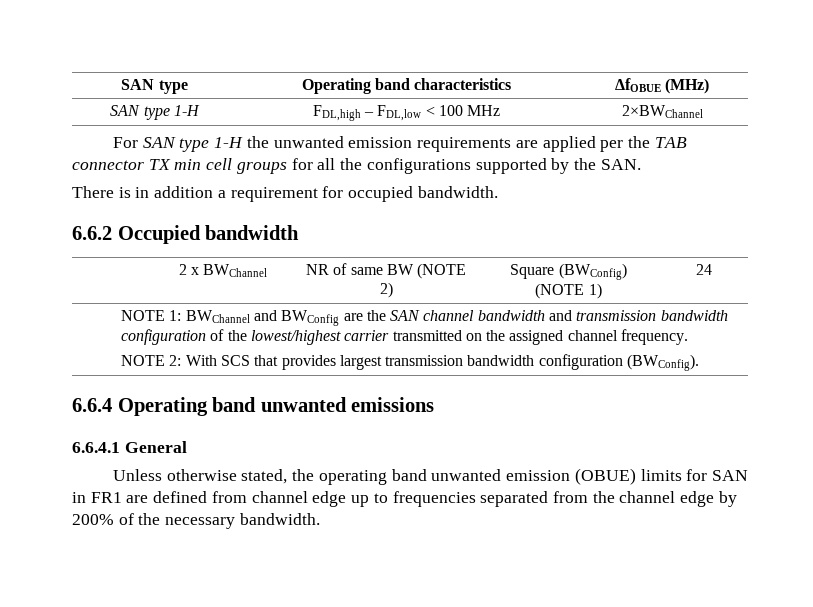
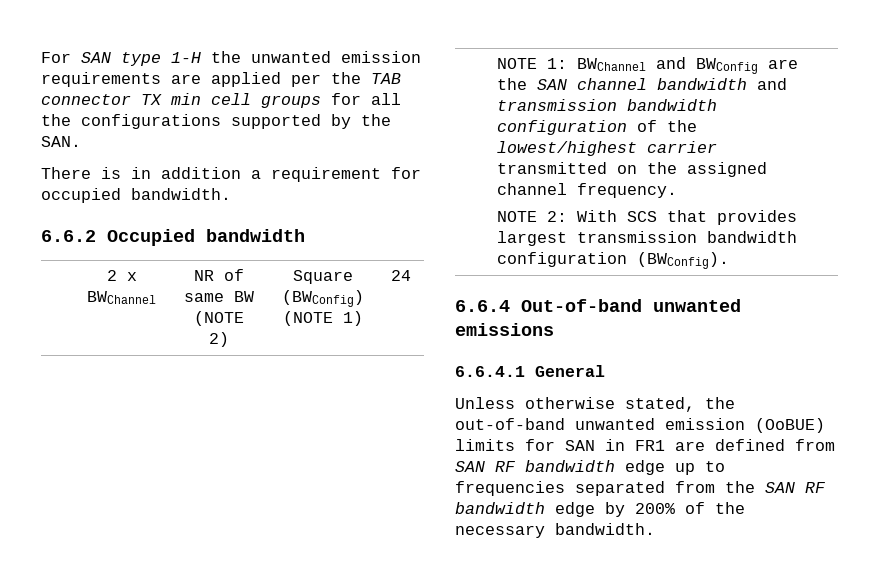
[121,79,188,94] [301,78,512,94] [614,78,710,94] [110,105,200,120] [312,105,501,121] [621,105,703,118] SAN type | Operating band characteristics | ΔfOBUE (MHz) // SAN type 1-H | FDL,high – FDL,low < 100 MHz | 2×BWChannel // -> (41, 57) none
[117,397,257,416] Operating band -> [521,299,642,312] Out-of-band
[318,468,636,485] operating band unwanted emission (OBUE) -> [455,418,825,433] out-of-band unwanted emission (OoBUE)
[251,491,308,503] channel -> [455,460,615,472] SAN RF bandwidth
[619,491,676,503] channel -> [765,482,825,493] [455,502,545,514] SAN RF bandwidth

